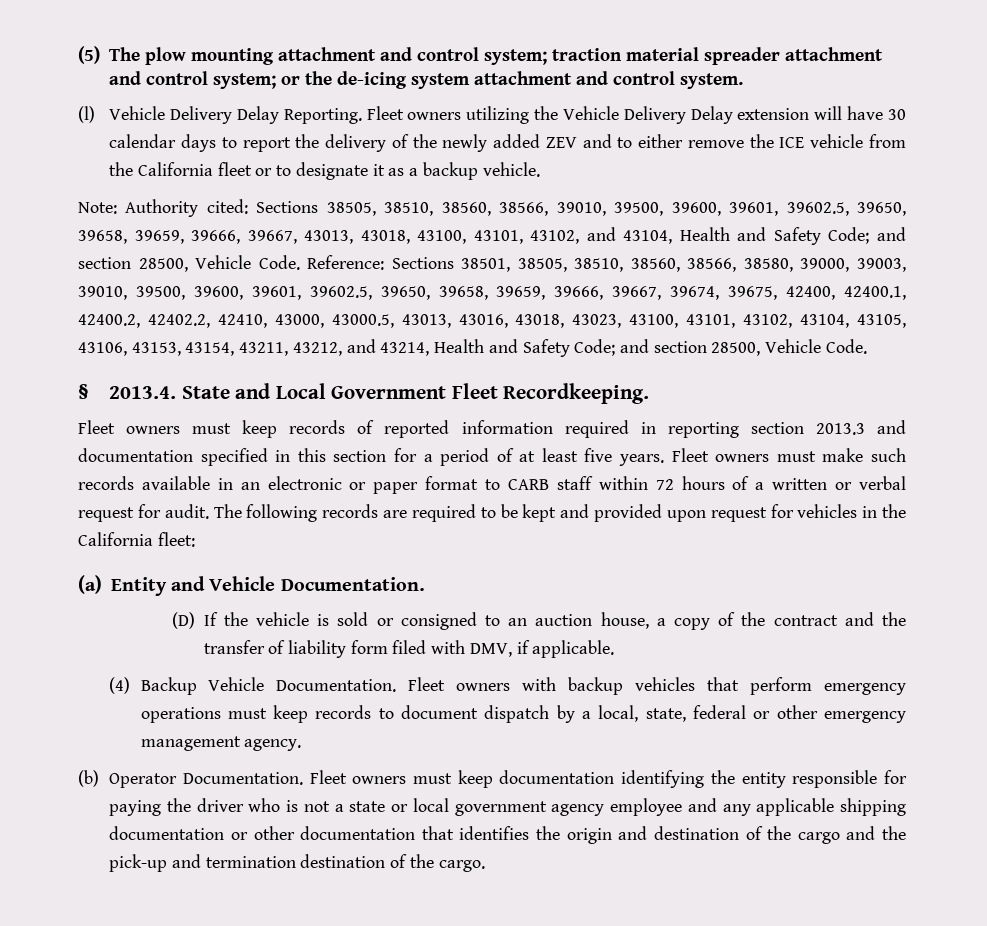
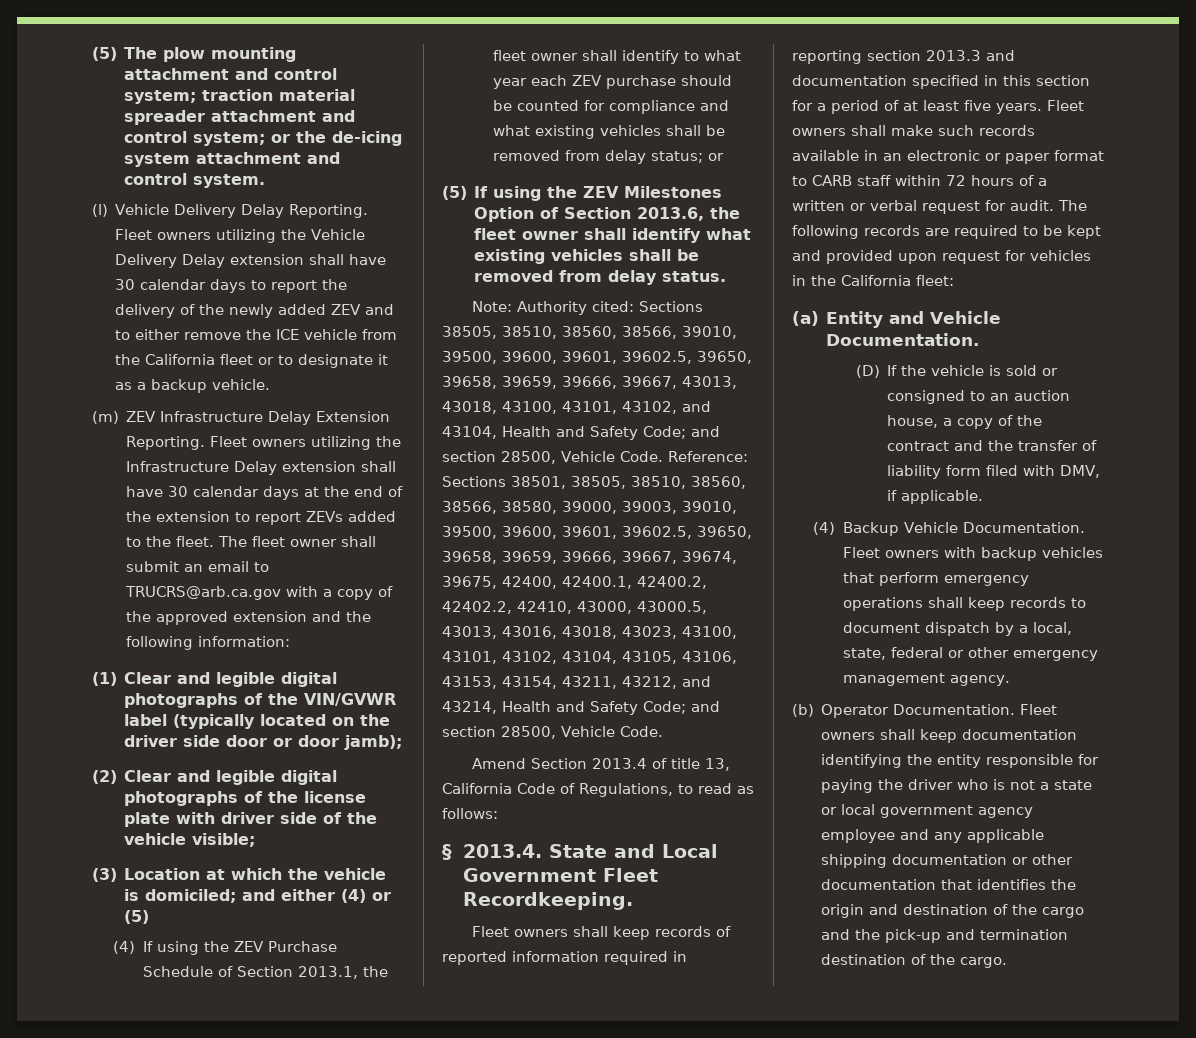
[814,106,843,120] will -> [309,254,345,265] shall
(540, 169) none -> [92,411,391,425] [126,436,402,450] [126,461,397,475] [126,486,404,500] [126,511,397,525] [126,536,377,547] [126,561,270,572] [125,586,394,600] [126,611,372,625] [126,636,291,650] [92,672,338,687] [124,693,397,708] [124,714,391,729] [124,735,403,750] [92,770,338,785] [124,791,367,806] [124,812,378,827] [124,833,256,847] [92,868,387,882] [124,889,392,903] [124,910,150,924] [113,941,337,955] [142,966,388,979] [492,50,741,64] [492,75,732,89] [492,100,729,114] [492,125,725,139] [492,150,724,164] [442,186,723,201] [474,207,741,222] [474,228,752,243] [474,249,700,264] [474,270,727,285] // (m) ZEV Infrastructure Delay Extension Reporting. Fleet owners utilizing the Infrastructure Delay extension shall have 30 calendar days at the end of the extension to report ZEVs added to the fleet. The fleet owner shall submit an email to TRUCRS@arb.ca.gov with a copy of the approved extension and the following information: // (1) Clear and legible digital photographs of the VIN/GVWR label (typically located on the driver side door or door jamb); // (2) Clear and legible digital photographs of the license plate with driver side of the vehicle visible; // (3) Location at which the vehicle is domiciled; and either (4) or (5) // (4) If using the ZEV Purchase Schedule of Section 2013.1, the fleet owner shall identify to what year each ZEV purchase should be counted for compliance and what existing vehicles shall be removed from delay status; or // (5) If using the ZEV Milestones Option of Section 2013.6, the fleet owner shall identify what existing vehicles shall be removed from delay status.
(867, 346) none -> [472,758,731,771] [442,783,754,797] [442,808,498,819] // Amend Section 2013.4 of title 13, California Code of Regulations, to read as follows:
[192,423,232,434] must -> [573,926,609,937] shall
[776,451,816,462] must -> [851,125,886,136] shall
[227,708,267,719] must -> [927,597,963,608] shall
[413,773,453,784] must -> [880,729,916,740] shall

